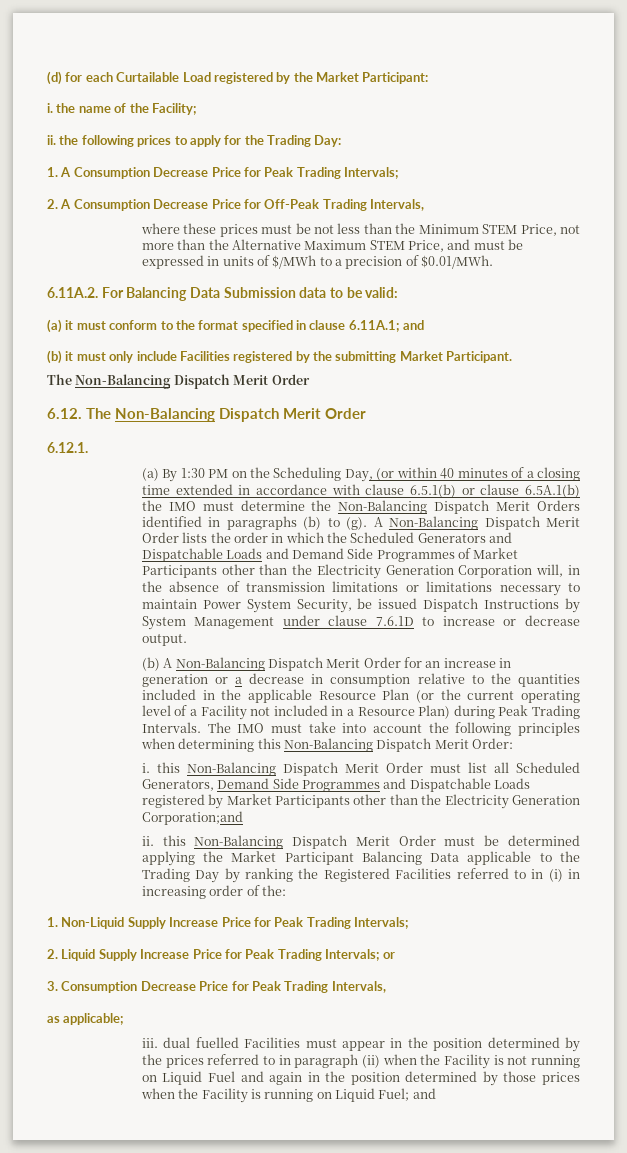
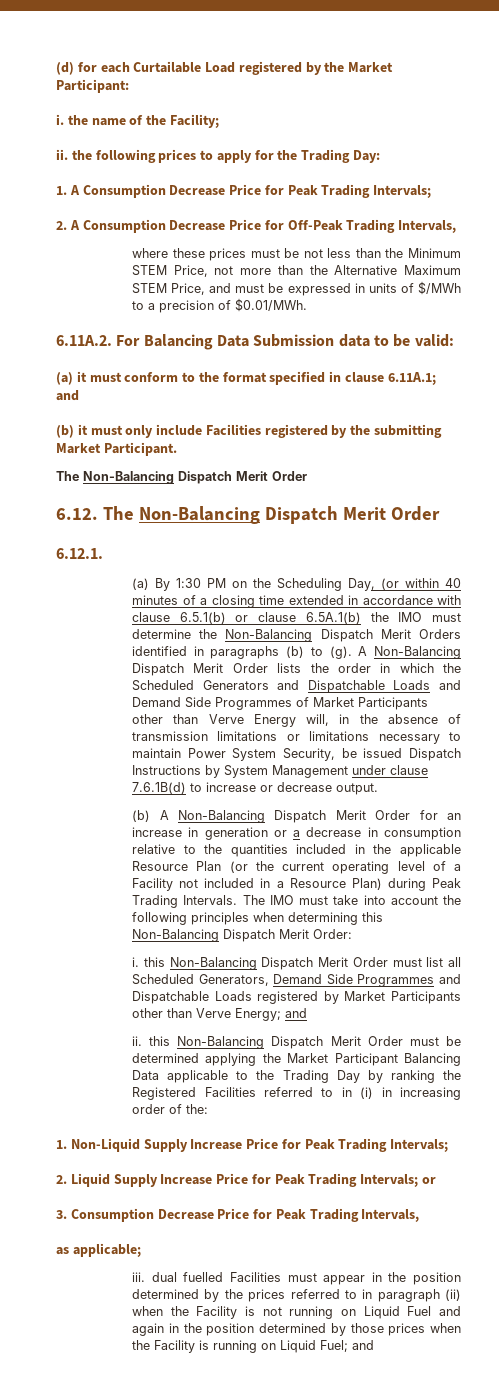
[292,564,533,579] the Electricity Generation Corporation -> [208,714,296,727] Verve Energy
[375,616,414,626] 7.6.1D -> [132,782,187,794] 7.6.1B(d)
[421,794,581,809] [141,811,243,825] the Electricity Generation Corporation;and -> [196,1008,308,1021] Verve Energy; and

